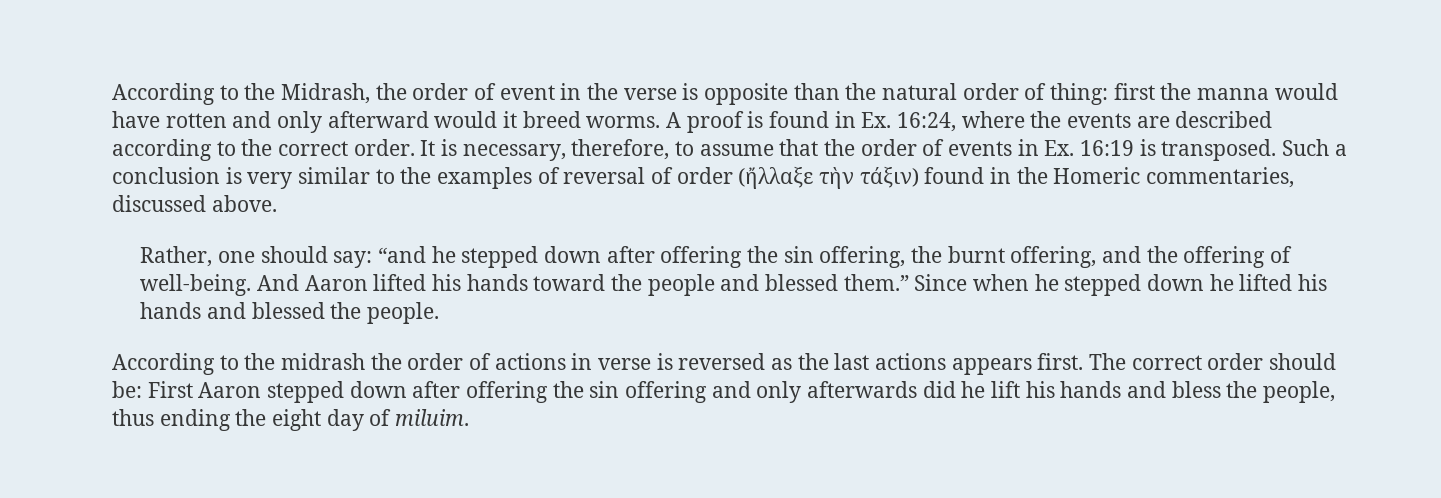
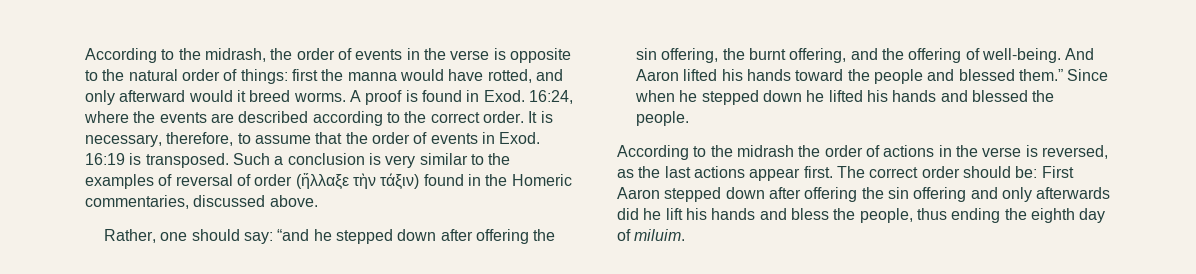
[112,83,555,105] According to the Midrash, the order of event -> [85,48,403,63] According to the midrash, the order of events
[793,83,840,100] than -> [85,70,98,81] to
[1050,83,1109,105] thing: -> [240,69,288,84] things:
[165,113,227,128] rotten -> [487,69,532,83] rotted,
[861,112,892,128] Ex. -> [483,90,525,102] Exod.
[1044,140,1075,156] Ex. -> [499,132,541,144] Exod.
[598,353,766,370] verse is reversed -> [955,145,1108,159] the verse is reversed,
[951,358,1032,375] appears -> [749,168,801,181] appear
[272,409,322,431] eight -> [1030,208,1075,223] eighth

